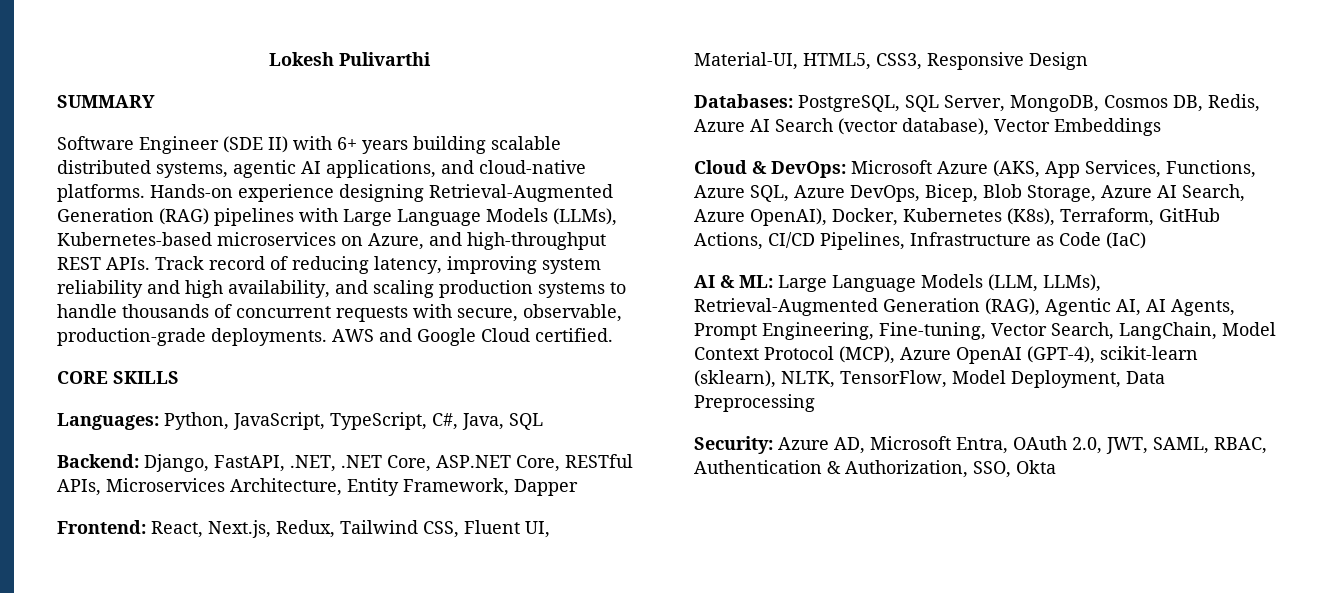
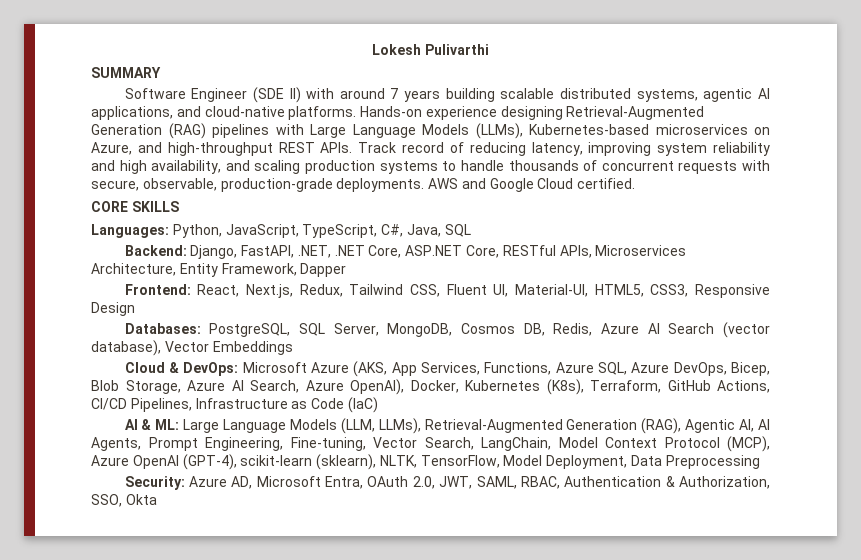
[337,137,357,150] 6+ -> [339,88,399,99] around 7

